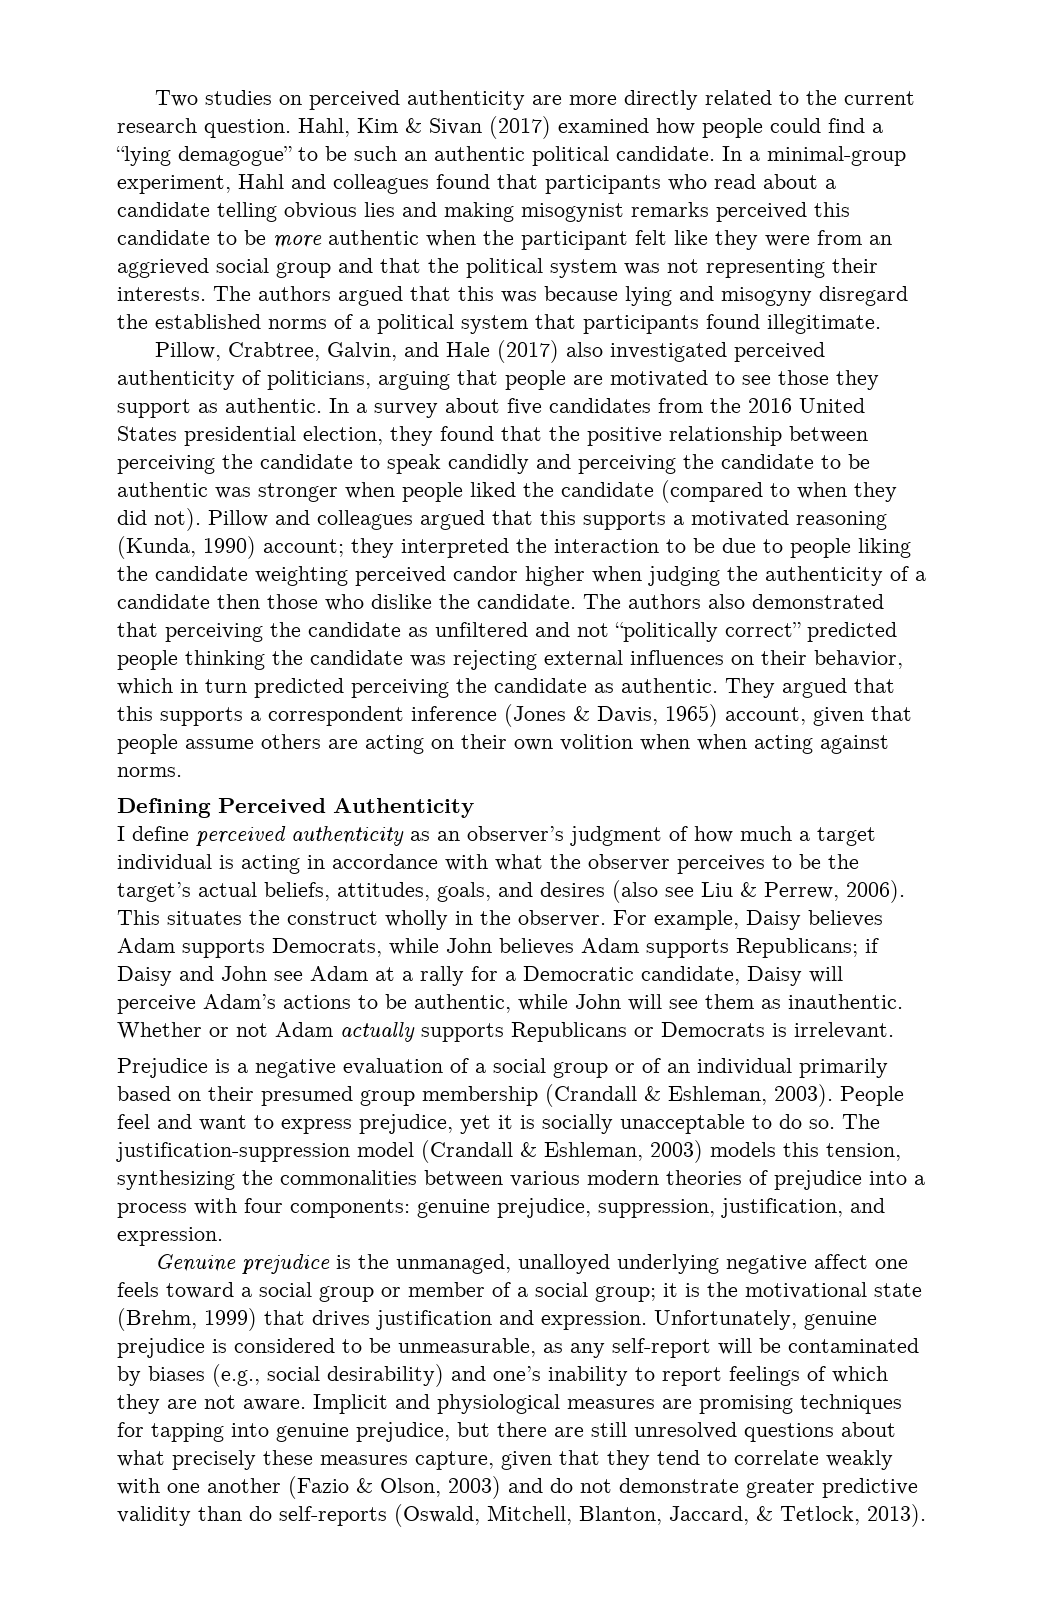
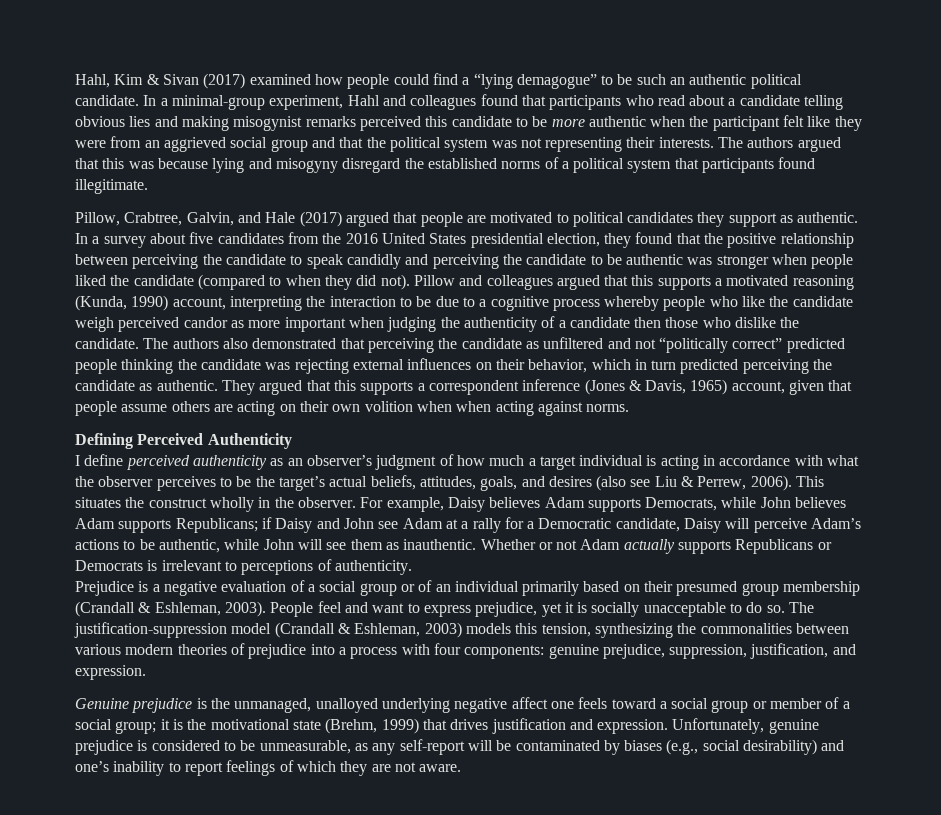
[155,90,916,110] [117,118,291,138] Two studies on perceived authenticity are more directly related to the current research question. -> (75, 81) none
[566,342,826,362] [117,370,450,390] also investigated perceived authenticity of politicians, arguing -> [345,212,389,227] argued
[742,370,829,385] see those -> [572,212,694,227] political candidates
[263,538,509,558] account; they interpreted -> [172,296,302,311] account, interpreting
[790,538,911,558] [117,566,348,586] people liking the candidate weighting -> [479,296,853,311] [75,317,114,332] a cognitive process whereby people who like the candidate weigh
[525,566,585,586] higher -> [230,317,346,332] as more important
[794,1022,894,1039] irrelevant. -> [161,559,412,575] irrelevant to perceptions of authenticity.
[313,1394,902,1414] [117,1422,896,1442] [117,1450,893,1470] [117,1476,918,1499] [117,1504,926,1527] Implicit and physiological measures are promising techniques for tapping into genuine prejudice, but there are still unresolved questions about what precisely these measures capture, given that they tend to correlate weakly with one another (Fazio & Olson, 2003) and do not demonstrate greater predictive validity than do self-reports (Oswald, Mitchell, Blanton, Jaccard, & Tetlock, 2013). -> (462, 768) none

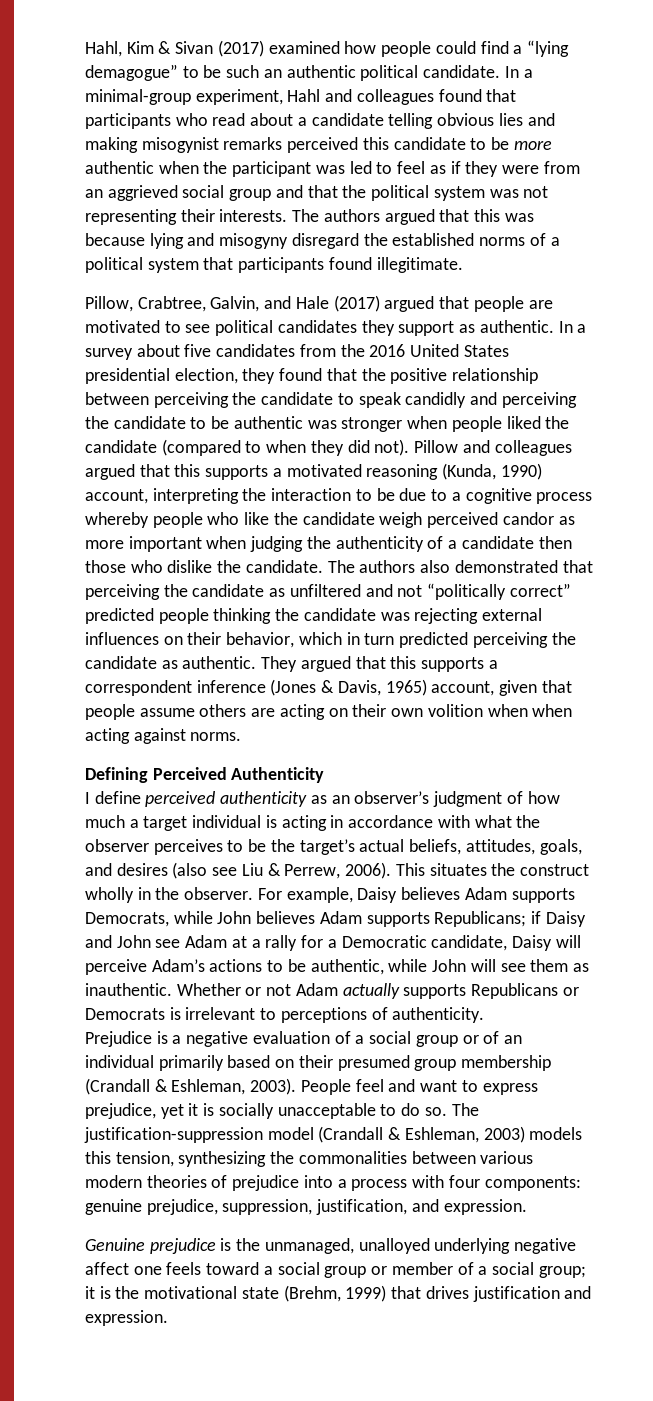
[783,115,831,127] felt like -> [315,161,461,174] was led to feel as if
(569, 218) none -> [185,324,211,333] see
[672,718,819,734] [75,739,845,755] [75,760,462,776] Unfortunately, genuine prejudice is considered to be unmeasurable, as any self-report will be contaminated by biases (e.g., social desirability) and one’s inability to report feelings of which they are not aware. -> (168, 1318) none

